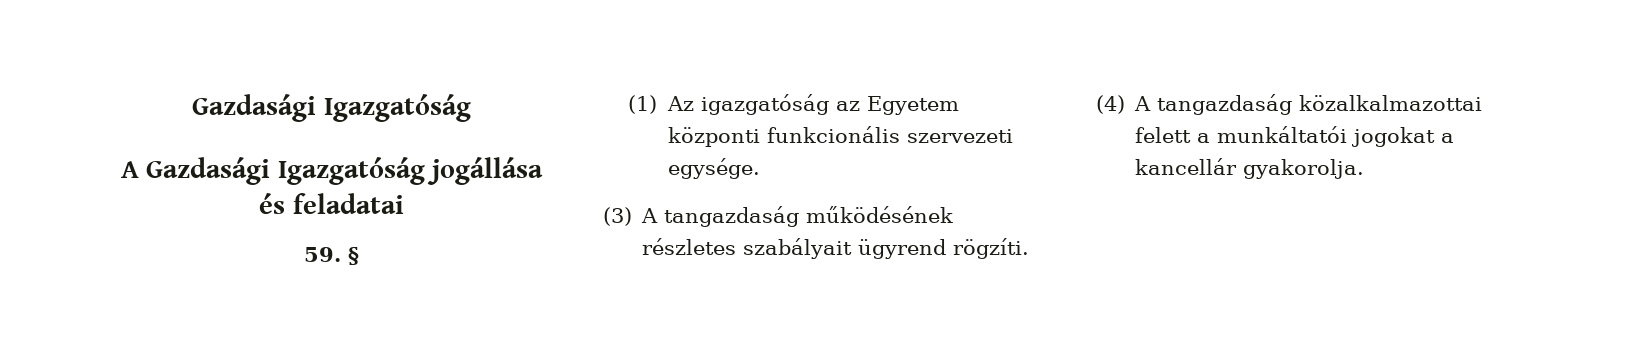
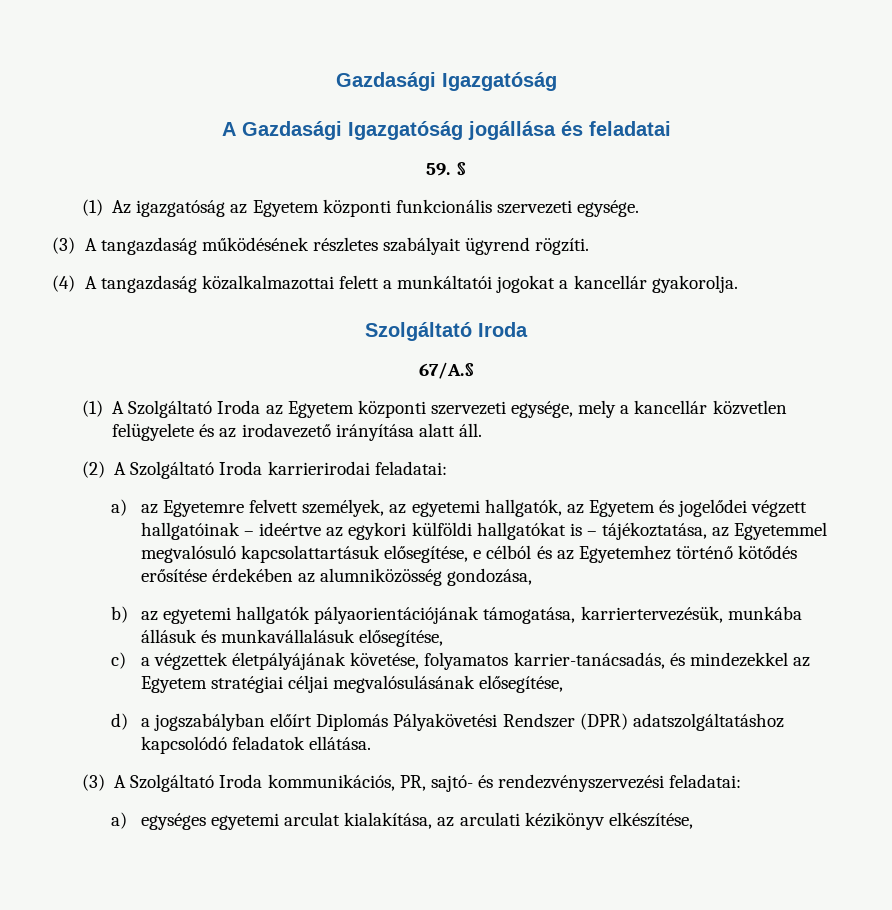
(1365, 169) none -> [365,322,528,341] [418,362,474,379] [81,400,787,418] [112,423,482,441] [81,461,447,479] [111,499,808,517] [140,522,828,540] [140,545,798,563] [140,568,533,586] [111,606,802,624] [140,629,444,647] [111,652,811,670] [140,675,564,693] [111,713,784,731] [140,736,372,754] [81,774,742,792] [111,812,693,830] // Szolgáltató Iroda // 67/A.§ // (1) A Szolgáltató Iroda az Egyetem központi szervezeti egysége, mely a kancellár közvetlen felügyelete és az irodavezető irányítása alatt áll. // (2) A Szolgáltató Iroda karrierirodai feladatai: // a) az Egyetemre felvett személyek, az egyetemi hallgatók, az Egyetem és jogelődei végzett hallgatóinak – ideértve az egykori külföldi hallgatókat is – tájékoztatása, az Egyetemmel megvalósuló kapcsolattartásuk elősegítése, e célból és az Egyetemhez történő kötődés erősítése érdekében az alumniközösség gondozása, // b) az egyetemi hallgatók pályaorientációjának támogatása, karriertervezésük, munkába állásuk és munkavállalásuk elősegítése, // c) a végzettek életpályájának követése, folyamatos karrier-tanácsadás, és mindezekkel az Egyetem stratégiai céljai megvalósulásának elősegítése, // d) a jogszabályban előírt Diplomás Pályakövetési Rendszer (DPR) adatszolgáltatáshoz kapcsolódó feladatok ellátása. // (3) A Szolgáltató Iroda kommunikációs, PR, sajtó- és rendezvényszervezési feladatai: // a) egységes egyetemi arculat kialakítása, az arculati kézikönyv elkészítése,

